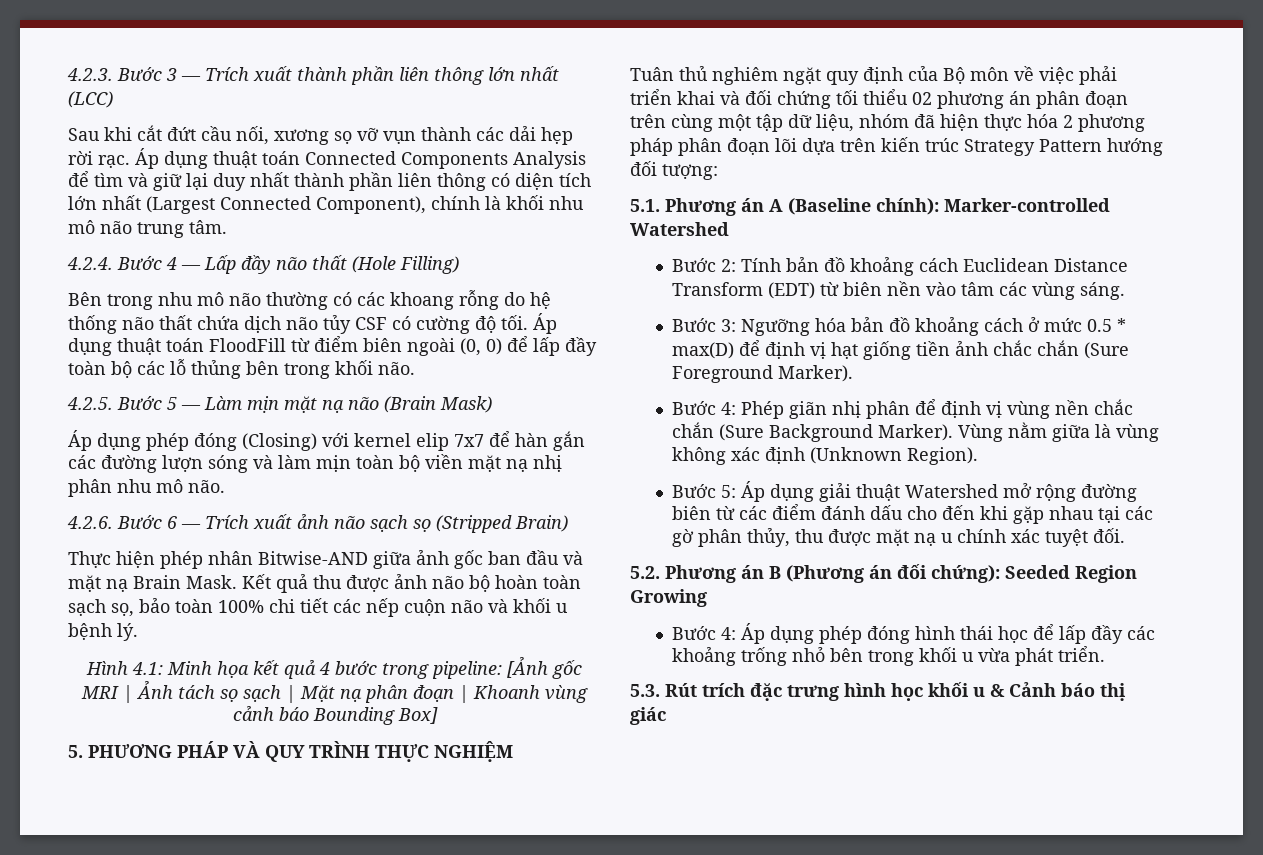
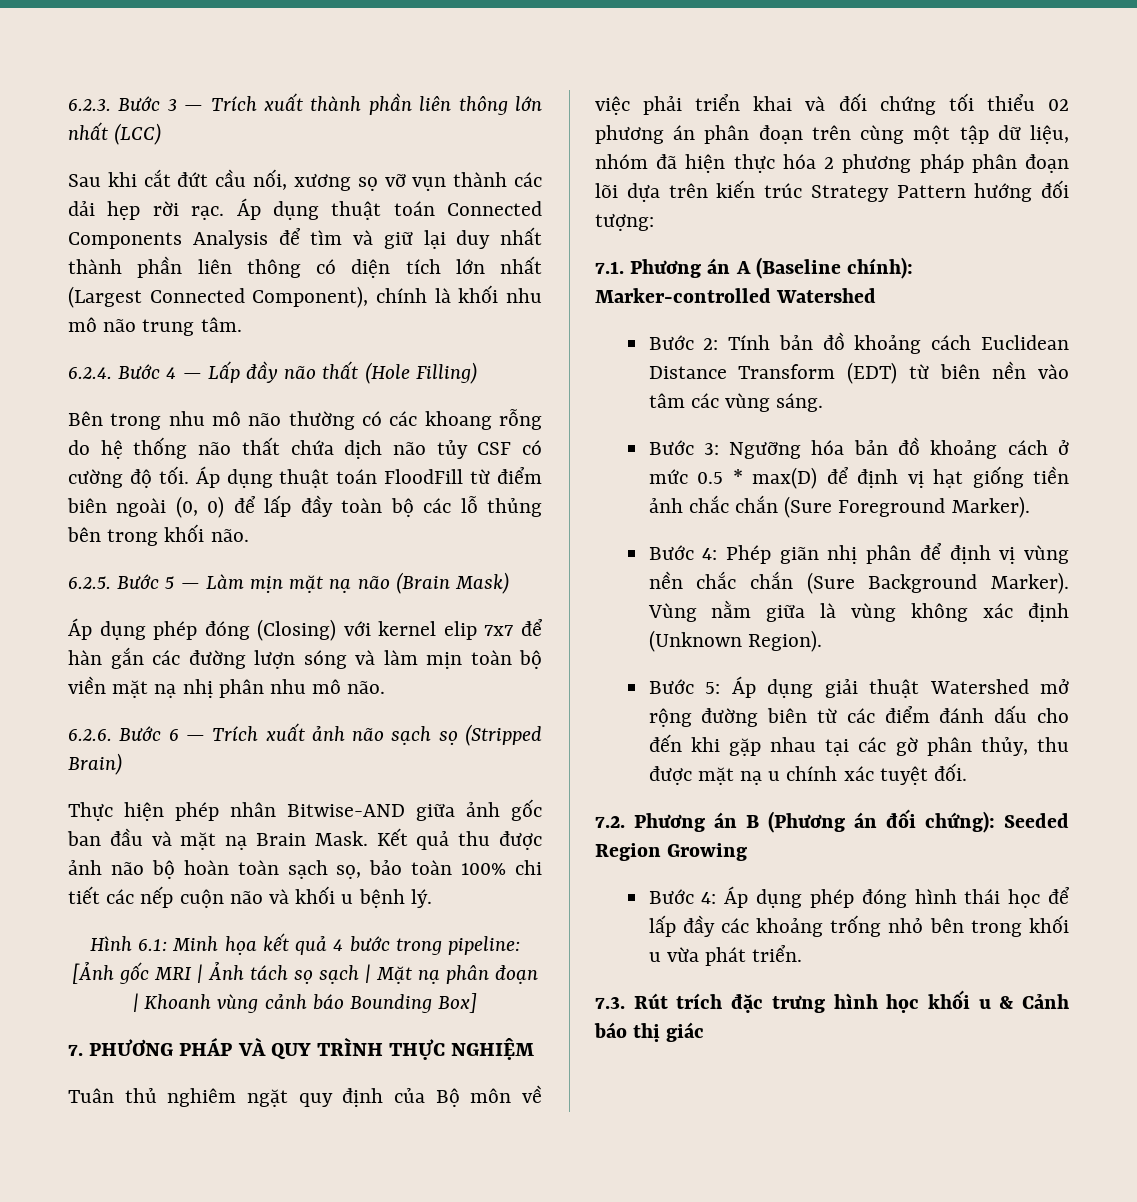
[67,68,113,81] 4.2.3. -> [68,99,111,111] 6.2.3.
[67,257,113,270] 4.2.4. -> [68,367,112,379] 6.2.4.
[67,397,113,410] 4.2.5. -> [68,576,111,589] 6.2.5.
[67,516,113,529] 4.2.6. -> [68,729,112,741] 6.2.6.
[132,662,163,675] 4.1: -> [138,939,168,951] 6.1:
[68,745,83,758] 5. -> [68,1044,83,1056] 7.
[630,199,660,212] 5.1. -> [595,261,624,274] 7.1.
[630,566,660,579] 5.2. -> [595,816,625,828] 7.2.
[630,684,660,697] 5.3. -> [595,997,625,1009] 7.3.

